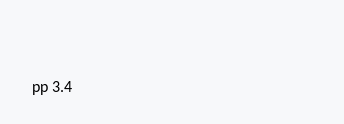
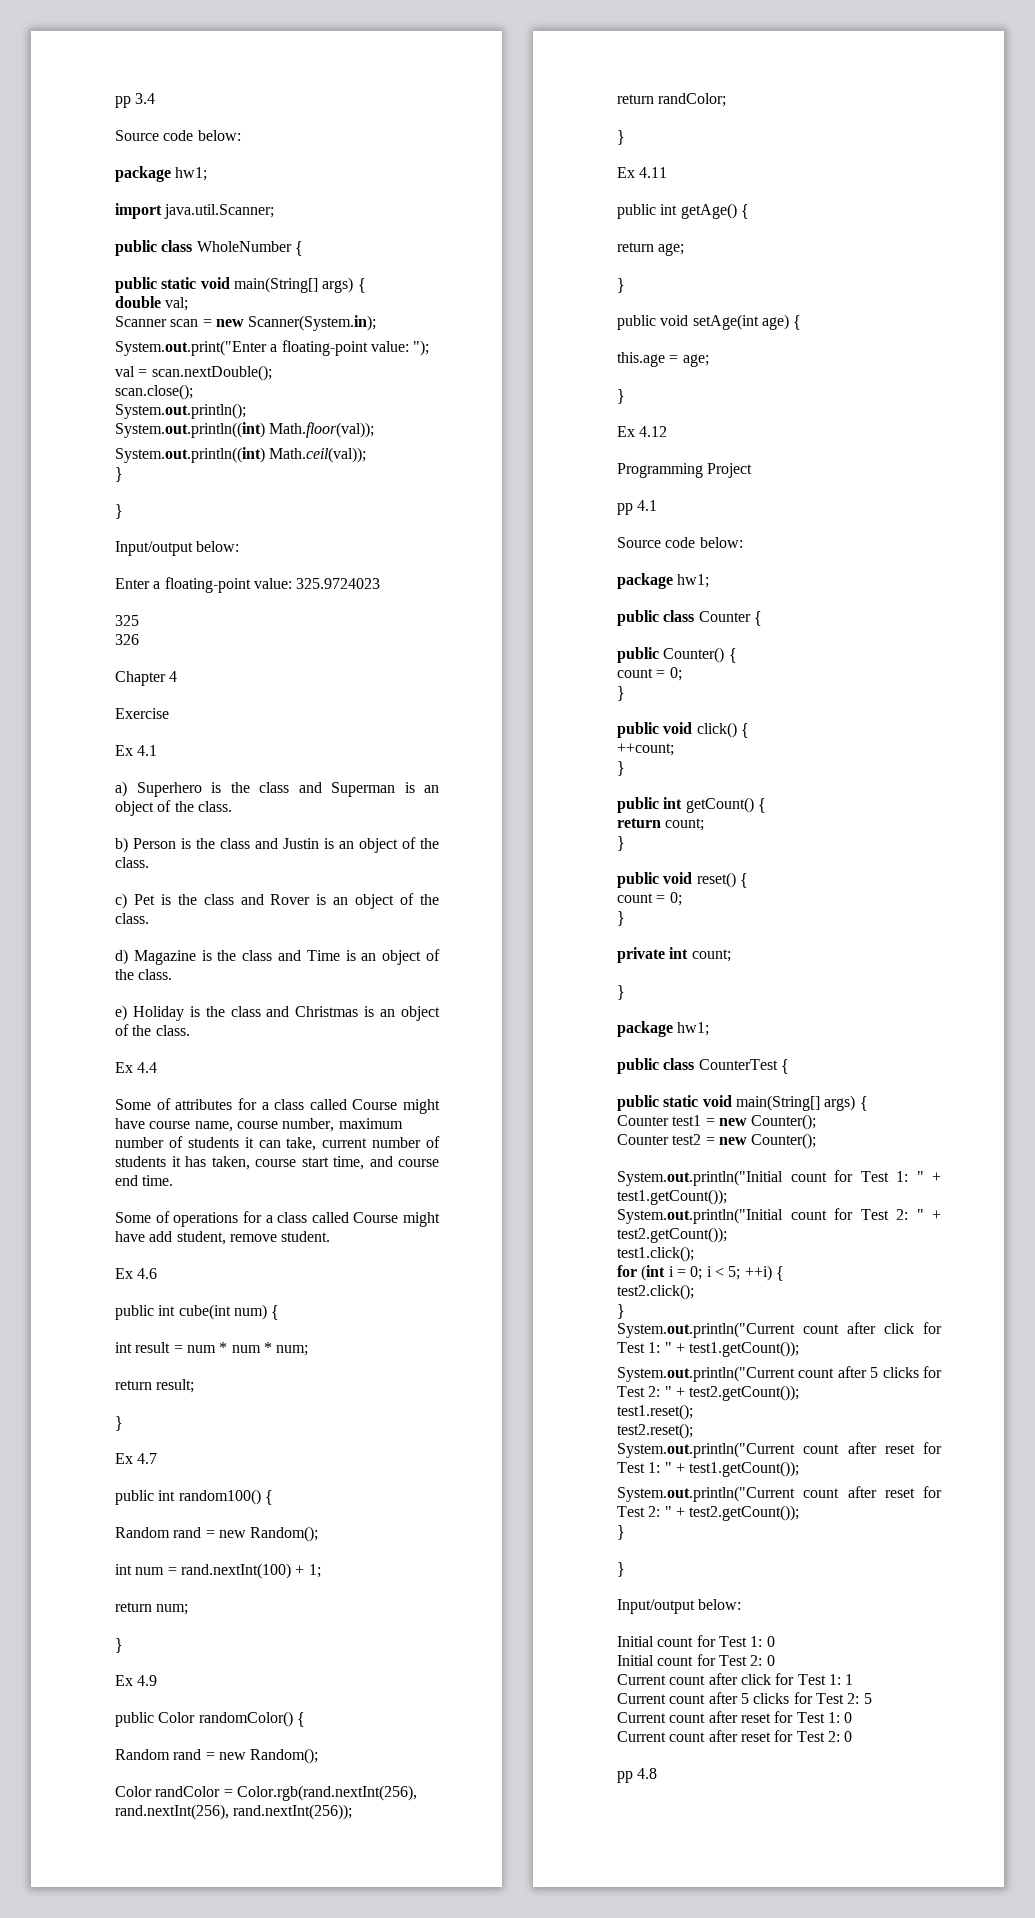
(73, 86) none -> [115,130,241,141] [115,166,208,182] [115,203,275,219] [115,240,303,256] [115,277,366,293] [115,296,189,311] [115,315,377,331] [115,340,430,356] [115,365,272,381] [115,384,193,400] [115,403,246,419] [115,422,375,438] [115,447,367,463] [115,467,123,482] [115,504,123,519] [115,541,240,556] [115,577,381,593] [115,615,139,626] [115,634,139,645] [115,671,178,686] [115,708,169,719] [115,745,158,756] [115,781,439,797] [115,800,232,816] [115,837,439,853] [115,857,149,868] [115,893,440,909] [115,913,149,924] [115,949,441,965] [115,969,173,980] [115,1005,440,1021] [115,1024,190,1036] [115,1062,158,1073] [115,1098,440,1114] [115,1118,403,1132] [115,1136,440,1151] [115,1156,439,1170] [115,1175,174,1186] [115,1211,440,1227] [115,1231,331,1245] [115,1268,158,1279] [115,1304,280,1320] [115,1342,309,1356] [115,1379,195,1393] [115,1416,123,1431] [115,1453,158,1464] [115,1489,273,1505] [115,1526,319,1542] [115,1563,321,1579] [115,1602,189,1615] [115,1638,123,1653] [115,1675,158,1686] [115,1711,305,1727] [115,1748,319,1764] [115,1785,417,1801] [115,1804,353,1820] [617,93,727,107] [617,130,625,145] [617,167,668,178] [617,203,749,219] [617,242,685,256] [617,278,625,293] [617,314,802,330] [617,352,709,367] [617,389,625,404] [617,426,668,437] [617,463,753,478] [617,500,658,515] [617,537,743,548] [617,573,710,589] [617,610,762,626] [617,647,737,663] [617,667,682,681] [617,686,625,701] [617,722,749,738] [617,743,674,756] [617,761,625,776] [617,797,766,813] [617,818,705,831] [617,836,625,851] [617,872,748,888] [617,892,682,906] [617,911,625,926] [617,947,731,963] [617,985,625,1000] [617,1021,710,1037] [617,1058,789,1074] [617,1095,868,1111] [617,1114,817,1130] [617,1133,817,1149] [617,1170,941,1186] [617,1189,727,1205] [617,1208,941,1224] [617,1227,727,1243] [617,1246,694,1262] [617,1265,784,1281] [617,1284,694,1300] [617,1304,625,1319] [617,1322,942,1338] [617,1341,800,1357] [617,1366,942,1382] [617,1385,800,1401] [617,1404,693,1420] [617,1423,693,1439] [617,1442,942,1458] [617,1461,800,1477] [617,1486,942,1502] [617,1505,800,1521] [617,1525,625,1540] [617,1562,625,1577] [617,1599,742,1614] [617,1635,775,1647] [617,1654,775,1666] [617,1673,854,1685] [617,1692,872,1704] [617,1711,853,1723] [617,1730,853,1742] [617,1768,658,1783] // Source code below: // package hw1; // import java.util.Scanner; // public class WholeNumber { // public static void main(String[] args) { // double val; // Scanner scan = new Scanner(System.in); // System.out.print("Enter a floating-point value: "); // val = scan.nextDouble(); // scan.close(); // System.out.println(); // System.out.println((int) Math.floor(val)); // System.out.println((int) Math.ceil(val)); // } // } // Input/output below: // Enter a floating-point value: 325.9724023 // 325 // 326 // Chapter 4 // Exercise // Ex 4.1 // a) Superhero is the class and Superman is an object of the class. // b) Person is the class and Justin is an object of the class. // c) Pet is the class and Rover is an object of the class. // d) Magazine is the class and Time is an object of the class. // e) Holiday is the class and Christmas is an object of the class. // Ex 4.4 // Some of attributes for a class called Course might have course name, course number, maximum number of students it can take, current number of students it has taken, course start time, and course end time. // Some of operations for a class called Course might have add student, remove student. // Ex 4.6 // public int cube(int num) { // int result = num * num * num; // return result; // } // Ex 4.7 // public int random100() { // Random rand = new Random(); // int num = rand.nextInt(100) + 1; // return num; // } // Ex 4.9 // public Color randomColor() { // Random rand = new Random(); // Color randColor = Color.rgb(rand.nextInt(256), rand.nextInt(256), rand.nextInt(256)); // return randColor; // } // Ex 4.11 // public int getAge() { // return age; // } // public void setAge(int age) { // this.age = age; // } // Ex 4.12 // Programming Project // pp 4.1 // Source code below: // package hw1; // public class Counter { // public Counter() { // count = 0; // } // public void click() { // ++count; // } // public int getCount() { // return count; // } // public void reset() { // count = 0; // } // private int count; // } // package hw1; // public class CounterTest { // public static void main(String[] args) { // Counter test1 = new Counter(); // Counter test2 = new Counter(); // System.out.println("Initial count for Test 1: " + test1.getCount()); // System.out.println("Initial count for Test 2: " + test2.getCount()); // test1.click(); // for (int i = 0; i < 5; ++i) { // test2.click(); // } // System.out.println("Current count after click for Test 1: " + test1.getCount()); // System.out.println("Current count after 5 clicks for Test 2: " + test2.getCount()); // test1.reset(); // test2.reset(); // System.out.println("Current count after reset for Test 1: " + test1.getCount()); // System.out.println("Current count after reset for Test 2: " + test2.getCount()); // } // } // Input/output below: // Initial count for Test 1: 0 // Initial count for Test 2: 0 // Current count after click for Test 1: 1 // Current count after 5 clicks for Test 2: 5 // Current count after reset for Test 1: 0 // Current count after reset for Test 2: 0 // pp 4.8

